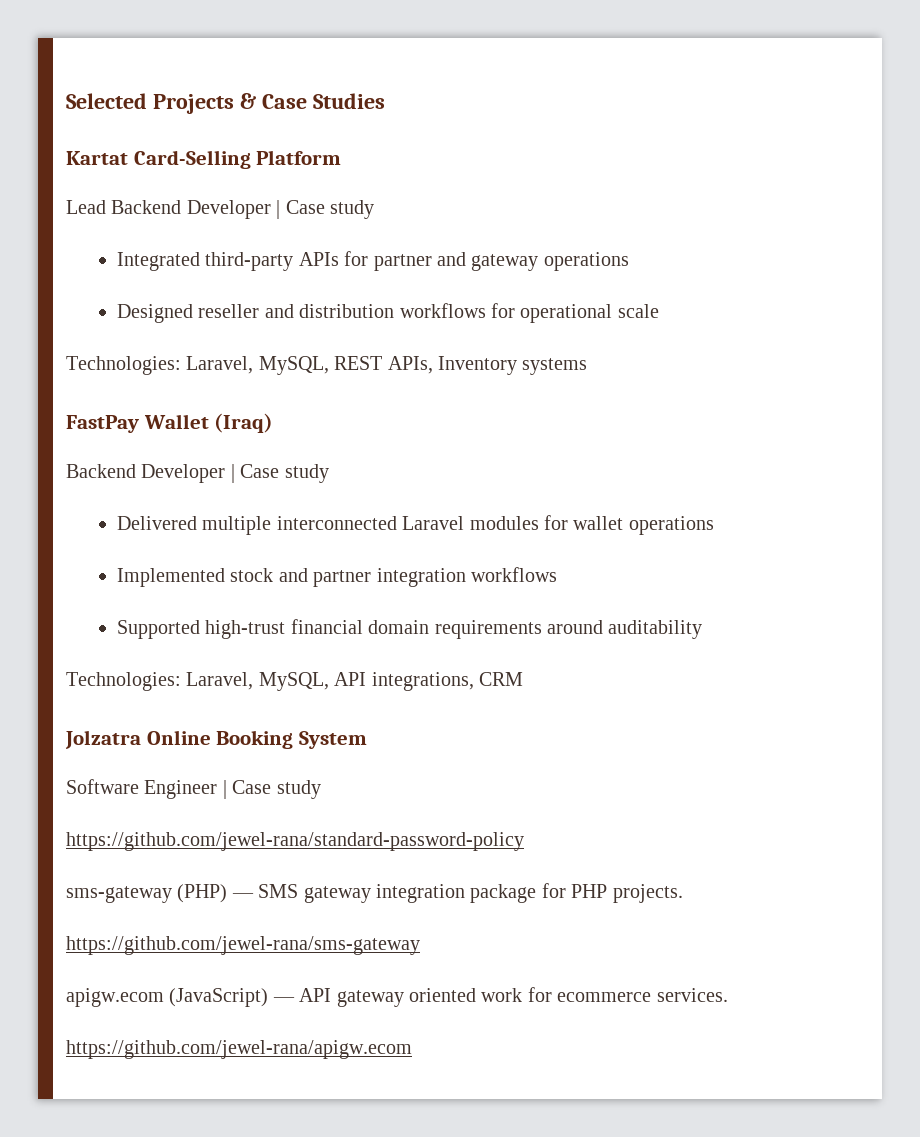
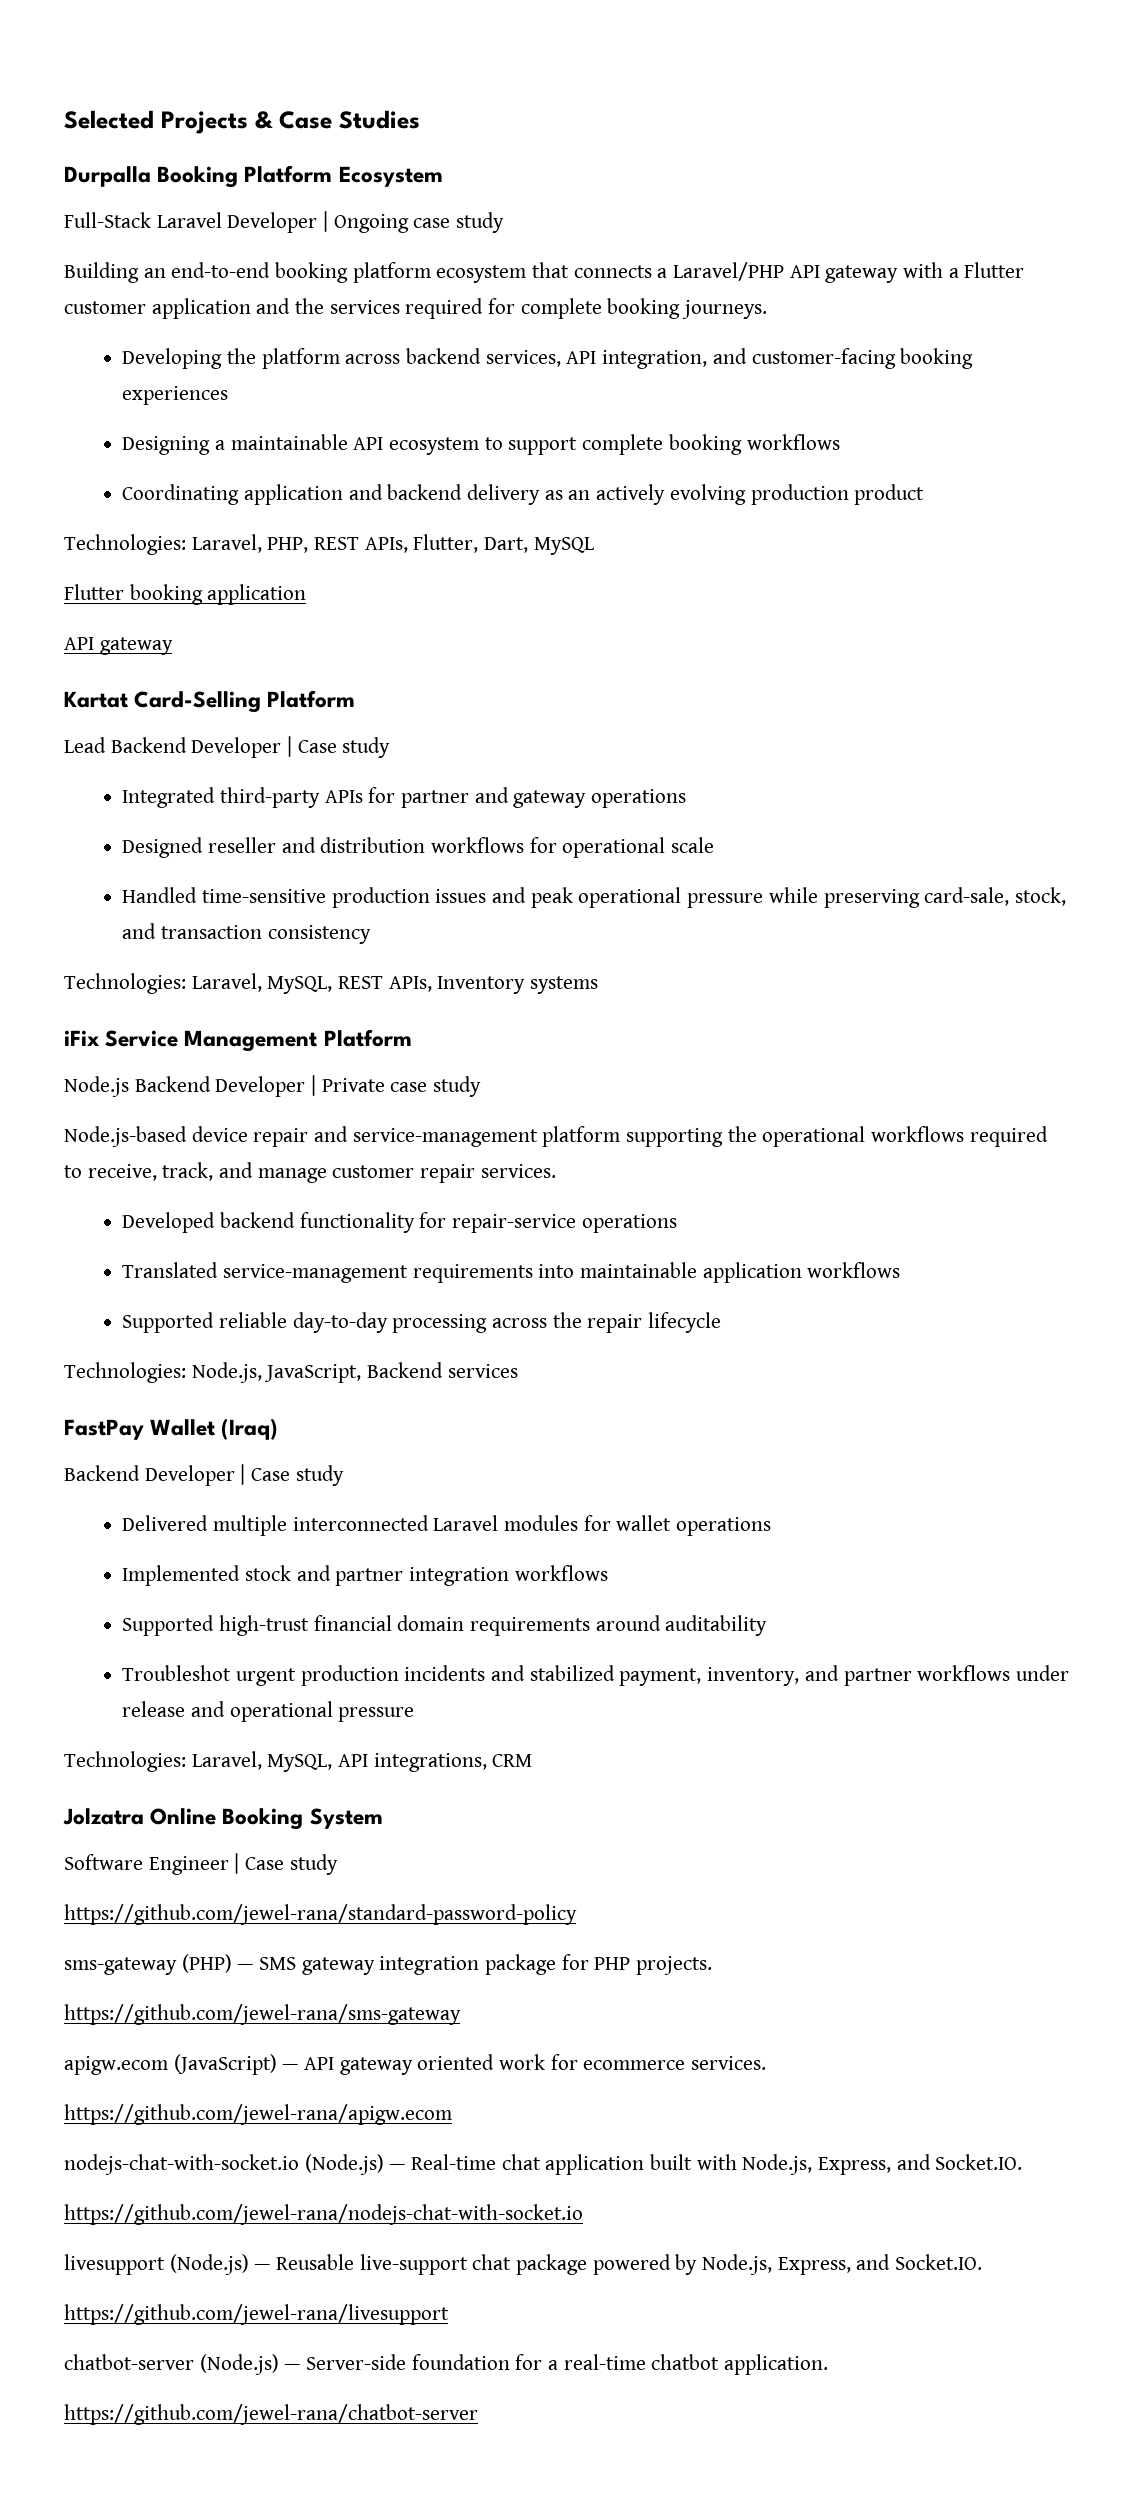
(385, 101) none -> [64,165,443,188] [64,211,505,233] [64,262,1025,283] [64,298,768,319] [122,348,974,369] [122,386,229,405] [122,434,840,455] [122,484,925,505] [64,534,594,555] [64,584,307,605] [64,637,173,655] // Durpalla Booking Platform Ecosystem // Full-Stack Laravel Developer | Ongoing case study // Building an end-to-end booking platform ecosystem that connects a Laravel/PHP API gateway with a Flutter customer application and the services required for complete booking journeys. // Developing the platform across backend services, API integration, and customer-facing booking experiences // Designing a maintainable API ecosystem to support complete booking workflows // Coordinating application and backend delivery as an actively evolving production product // Technologies: Laravel, PHP, REST APIs, Flutter, Dart, MySQL // Flutter booking application // API gateway
(659, 311) none -> [122,887,1066,908] [122,923,371,944] // Handled time-sensitive production issues and peak operational pressure while preserving card-sale, stock, and transaction consistency
(588, 366) none -> [64,1029,412,1052] [64,1075,482,1097] [64,1126,1048,1147] [64,1162,556,1183] [122,1212,677,1233] [122,1262,901,1283] [122,1312,722,1333] [64,1362,518,1383] // iFix Service Management Platform // Node.js Backend Developer | Private case study // Node.js-based device repair and service-management platform supporting the operational workflows required to receive, track, and manage customer repair services. // Developed backend functionality for repair-service operations // Translated service-management requirements into maintainable application workflows // Supported reliable day-to-day processing across the repair lifecycle // Technologies: Node.js, JavaScript, Backend services
(703, 629) none -> [122,1665,1069,1686] [122,1701,415,1722] // Troubleshot urgent production incidents and stabilized payment, inventory, and partner workflows under release and operational pressure
(412, 1049) none -> [64,2154,1023,2175] [64,2204,583,2225] [64,2254,983,2275] [64,2304,449,2325] [64,2354,829,2375] [64,2404,478,2425] // nodejs-chat-with-socket.io (Node.js) — Real-time chat application built with Node.js, Express, and Socket.IO. // https://github.com/jewel-rana/nodejs-chat-with-socket.io // livesupport (Node.js) — Reusable live-support chat package powered by Node.js, Express, and Socket.IO. // https://github.com/jewel-rana/livesupport // chatbot-server (Node.js) — Server-side foundation for a real-time chatbot application. // https://github.com/jewel-rana/chatbot-server

